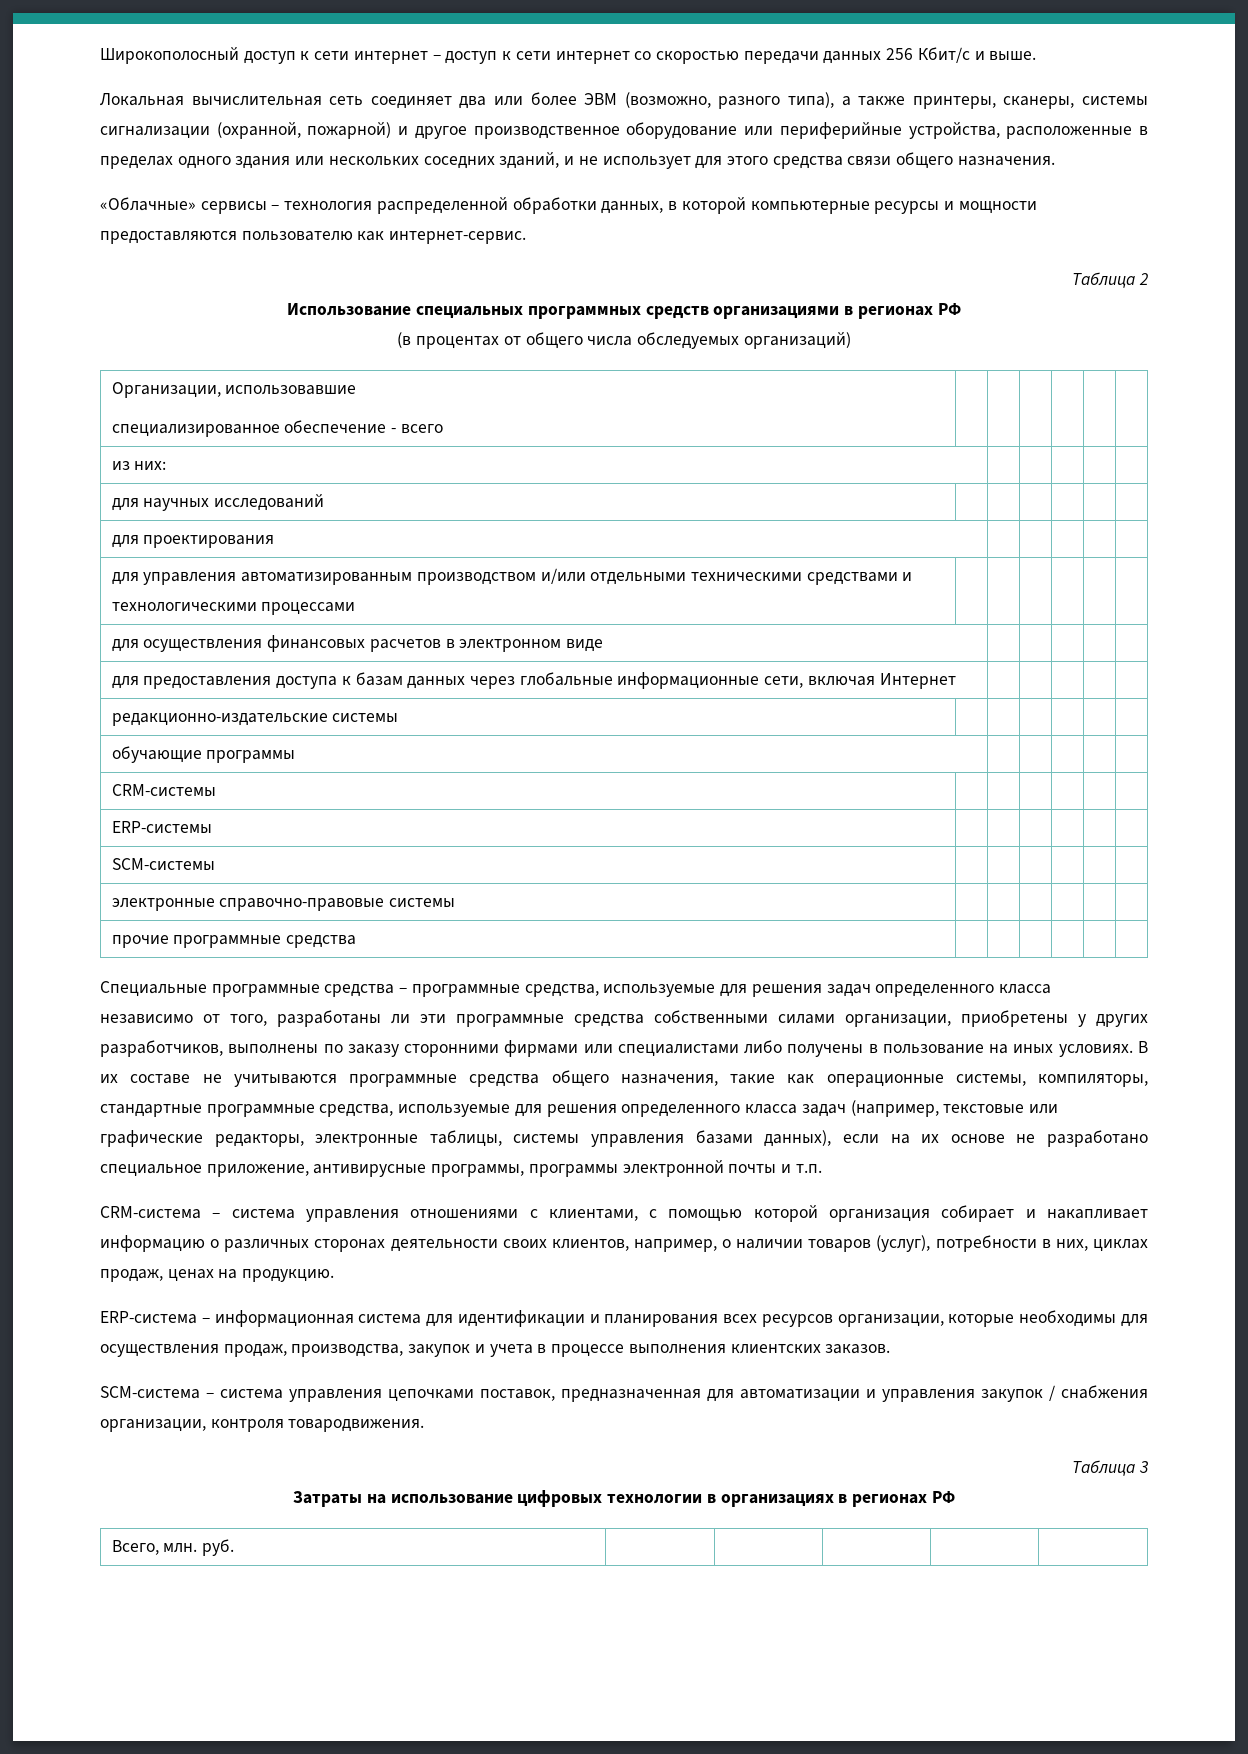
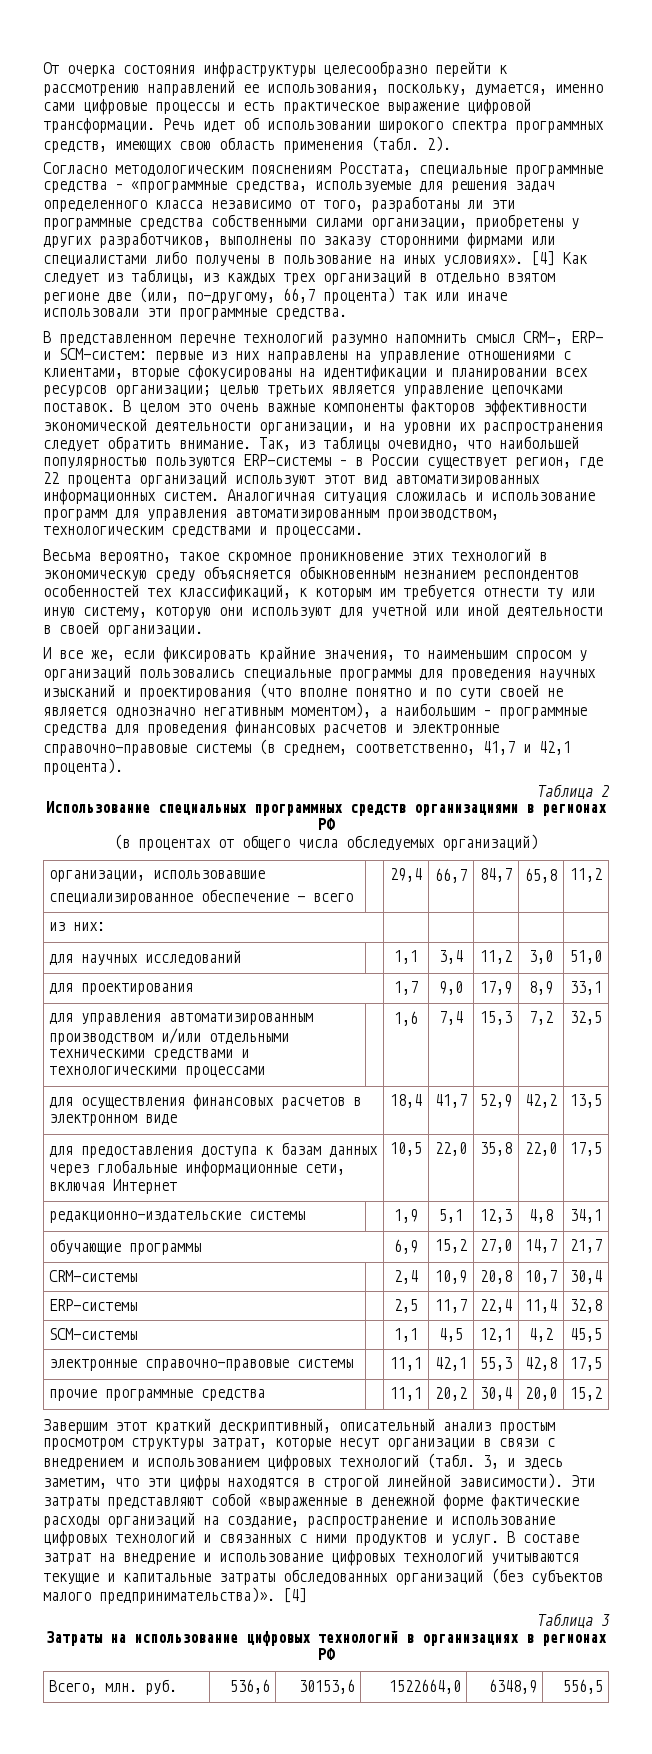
[100,47,1037,64] [100,92,1149,109] [100,122,1149,139] [100,152,1055,169] [100,197,1037,214] [100,231,527,244] [1072,272,1148,288] [287,303,961,319] [397,332,851,349] [111,382,357,398] [111,420,443,437] [111,461,167,470] [111,494,325,511] [111,535,275,548] [111,568,913,585] [111,602,356,615] [111,635,603,652] [111,672,956,689] [111,713,399,726] [111,746,296,763] [111,784,216,796] [111,821,212,833] [111,858,215,870] [111,898,456,911] [111,935,357,948] [100,981,207,997] Широкополосный доступ к сети интернет – доступ к сети интернет со скоростью передачи данных 256 Кбит/с и выше. // Локальная вычислительная сеть соединяет два или более ЭВМ (возможно, разного типа), а также принтеры, сканеры, системы сигнализации (охранной, пожарной) и другое производственное оборудование или периферийные устройства, расположенные в пределах одного здания или нескольких соседних зданий, и не использует для этого средства связи общего назначения. // «Облачные» сервисы – технология распределенной обработки данных, в которой компьютерные ресурсы и мощности предоставляются пользователю как интернет-сервис. // Таблица 2 // Использование специальных программных средств организациями в регионах РФ // (в процентах от общего числа обследуемых организаций) // Организации, использовавшие // специализированное обеспечение - всего | | | | | | // из них: | | | | | // для научных исследований | | | | | | // для проектирования | | | | | // для управления автоматизированным производством и/или отдельными техническими средствами и технологическими процессами | | | | | | // для осуществления финансовых расчетов в электронном виде | | | | | // для предоставления доступа к базам данных через глобальные информационные сети, включая Интернет | | | | | // редакционно-издательские системы | | | | | | // обучающие программы | | | | | // CRM-системы | | | | | | // ERP-системы | | | | | | // SCM-системы | | | | | | // электронные справочно-правовые системы | | | | | | // прочие программные средства | | | | | | // Специальные -> [43,61,507,78] [43,80,603,96] [43,98,531,115] [43,117,604,134] [43,136,451,153] [43,162,507,176] От очерка состояния инфраструктуры целесообразно перейти к рассмотрению направлений ее использования, поскольку, думается, именно сами цифровые процессы и есть практическое выражение цифровой трансформации. Речь идет об использовании широкого спектра программных средств, имеющих свою область применения (табл. 2). // Согласно методологическим пояснениям Росстата, специальные
[411,984,520,997] программные -> [131,181,227,193] «программные
[1058,1041,1148,1057] [100,1070,1148,1087] [100,1100,1058,1117] [100,1130,1149,1147] [100,1160,822,1177] [100,1205,1148,1222] [100,1235,1148,1252] [100,1269,335,1282] [100,1310,454,1327] условиях. В их составе не учитываются программные средства общего назначения, такие как операционные системы, компиляторы, стандартные программные средства, используемые для решения определенного класса задач (например, текстовые или графические редакторы, электронные таблицы, системы управления базами данных), если на их основе не разработано специальное приложение, антивирусные программы, программы электронной почты и т.п. // CRM-система – система управления отношениями с клиентами, с помощью которой организация собирает и накапливает информацию о различных сторонах деятельности своих клиентов, например, о наличии товаров (услуг), потребности в них, циклах продаж, ценах на продукцию. // ERP-система – информационная система для -> [443,251,587,267] [43,269,555,285] [43,287,507,304] [43,308,347,320] [43,330,603,346] [43,348,571,363] [43,365,315,381] условиях». [4] Как следует из таблицы, из каждых трех организаций в отдельно взятом регионе две (или, по-другому, 66,7 процента) так или иначе использовали эти программные средства. // В представленном перечне технологий разумно напомнить смысл CRM-, ERP- и SCM-систем: первые из них направлены на управление отношениями с клиентами, вторые сфокусированы на
[604,1314,719,1327] планирования -> [451,368,547,380] планировании
[837,1310,1148,1327] [100,1344,891,1357] [100,1385,1148,1402] [100,1419,425,1432] организации, которые необходимы для осуществления продаж, производства, закупок и учета в процессе выполнения клиентских заказов. // SCM-система – система управления цепочками поставок, предназначенная для автоматизации и управления закупок / снабжения организации, контроля товародвижения. -> [115,385,563,397] [43,400,587,416] [43,418,603,434] [43,436,579,452] [43,454,603,469] [43,471,540,487] [43,489,595,505] [43,509,499,521] [43,526,363,538] [43,548,547,564] [43,566,579,582] [43,584,595,601] [43,603,603,619] [43,621,203,637] [43,646,587,663] [43,665,596,681] [43,683,563,700] [43,702,587,719] [43,721,499,737] [43,739,571,756] [43,758,123,775] [537,784,610,799] [46,801,607,816] [318,818,335,830] [114,834,538,851] [48,870,265,882] [48,889,353,905] [390,868,422,882] [435,868,467,883] [480,868,512,882] [525,868,557,883] [570,868,602,882] [48,922,105,931] [48,950,241,966] [394,950,418,964] [439,950,463,964] [480,950,512,964] [529,950,553,964] [570,950,602,964] [48,983,193,995] [394,981,418,995] [439,981,463,995] [480,981,512,995] [529,981,553,995] [570,981,602,995] [48,1013,313,1025] [48,1028,289,1045] [48,1049,249,1061] [48,1066,265,1078] [394,1011,418,1026] [439,1011,463,1025] [480,1011,512,1025] [529,1011,553,1025] [570,1011,602,1025] [48,1094,361,1110] [48,1114,177,1126] [390,1094,422,1108] [435,1094,467,1108] [480,1094,512,1108] [525,1094,557,1108] [570,1094,602,1108] [48,1142,378,1158] [48,1160,345,1177] [48,1179,177,1194] [390,1142,422,1156] [435,1142,467,1156] [480,1142,512,1156] [525,1142,557,1156] [570,1142,602,1156] [48,1211,305,1223] [394,1209,418,1223] [439,1209,463,1223] [480,1209,512,1223] [529,1209,553,1223] [570,1209,602,1223] [48,1239,201,1255] [394,1239,418,1254] [435,1239,467,1253] [480,1239,512,1253] [525,1239,557,1253] [570,1239,602,1253] [48,1270,137,1282] [394,1270,418,1284] [435,1270,467,1284] [480,1270,512,1284] [525,1270,557,1284] [570,1270,602,1284] [48,1299,137,1311] [394,1299,418,1313] [435,1299,467,1313] [480,1299,512,1313] [525,1299,557,1313] [570,1299,602,1313] [48,1328,137,1340] [394,1328,418,1342] [439,1328,463,1342] [480,1328,512,1342] [529,1328,553,1342] [570,1328,602,1342] [48,1359,353,1371] [390,1357,422,1371] [435,1357,467,1371] [480,1357,512,1371] [525,1357,557,1371] [570,1357,602,1371] [48,1389,265,1401] [390,1387,422,1401] [435,1387,467,1401] [480,1387,512,1401] [525,1387,557,1401] [570,1387,602,1401] [43,1418,555,1434] [43,1438,555,1450] [43,1453,563,1471] [43,1473,595,1491] [43,1493,579,1510] [43,1512,555,1528] [43,1530,579,1547] [43,1549,579,1566] [43,1568,603,1585] [43,1587,307,1604] организации; целью третьих является управление цепочками поставок. В целом это очень важные компоненты факторов эффективности экономической деятельности организации, и на уровни их распространения следует обратить внимание. Так, из таблицы очевидно, что наибольшей популярностью пользуются ERP-системы – в России существует регион, где 22 процента организаций используют этот вид автоматизированных информационных систем. Аналогичная ситуация сложилась и использование программ для управления автоматизированным производством, технологическим средствами и процессами. // Весьма вероятно, такое скромное проникновение этих технологий в экономическую среду объясняется обыкновенным незнанием респондентов особенностей тех классификаций, к которым им требуется отнести ту или иную систему, которую они используют для учетной или иной деятельности в своей организации. // И все же, если фиксировать крайние значения, то наименьшим спросом у организаций пользовались специальные программы для проведения научных изысканий и проектирования (что вполне понятно и по сути своей не является однозначно негативным моментом), а наибольшим – программные средства для проведения финансовых расчетов и электронные справочно-правовые системы (в среднем, соответственно, 41,7 и 42,1 процента). // Таблица 2 // Использование специальных программных средств организациями в регионах РФ // (в процентах от общего числа обследуемых организаций) // организации, использовавшие // специализированное обеспечение - всего | | 29,4 | 66,7 | 84,7 | 65,8 | 11,2 // из них: | | | | | // для научных исследований | | 1,1 | 3,4 | 11,2 | 3,0 | 51,0 // для проектирования | 1,7 | 9,0 | 17,9 | 8,9 | 33,1 // для управления автоматизированным производством и/или отдельными техническими средствами и технологическими процессами | | 1,6 | 7,4 | 15,3 | 7,2 | 32,5 // для осуществления финансовых расчетов в электронном виде | 18,4 | 41,7 | 52,9 | 42,2 | 13,5 // для предоставления доступа к базам данных через глобальные информационные сети, включая Интернет | 10,5 | 22,0 | 35,8 | 22,0 | 17,5 // редакционно-издательские системы | | 1,9 | 5,1 | 12,3 | 4,8 | 34,1 // обучающие программы | 6,9 | 15,2 | 27,0 | 14,7 | 21,7 // CRM-системы | | 2,4 | 10,9 | 20,8 | 10,7 | 30,4 // ERP-системы | | 2,5 | 11,7 | 22,4 | 11,4 | 32,8 // SCM-системы | | 1,1 | 4,5 | 12,1 | 4,2 | 45,5 // электронные справочно-правовые системы | | 11,1 | 42,1 | 55,3 | 42,8 | 17,5 // прочие программные средства | | 11,1 | 20,2 | 30,4 | 20,0 | 15,2 // Завершим этот краткий дескриптивный, описательный анализ простым просмотром структуры затрат, которые несут организации в связи с внедрением и использованием цифровых технологий (табл. 3, и здесь заметим, что эти цифры находятся в строгой линейной зависимости). Эти затраты представляют собой «выраженные в денежной форме фактические расходы организаций на создание, распространение и использование цифровых технологий и связанных с ними продуктов и услуг. В составе затрат на внедрение и использование цифровых технологий учитываются текущие и капитальные затраты обследованных организаций (без субъектов малого предпринимательства)». [4]
[607,1494,703,1504] технологии -> [318,1630,398,1643] технологий
(235, 1547) | | | | -> [230,1679,271,1694] [299,1679,356,1694] [389,1679,462,1694] [489,1679,538,1694] [563,1679,604,1694] 536,6 | 30153,6 | 1522664,0 | 6348,9 | 556,5

